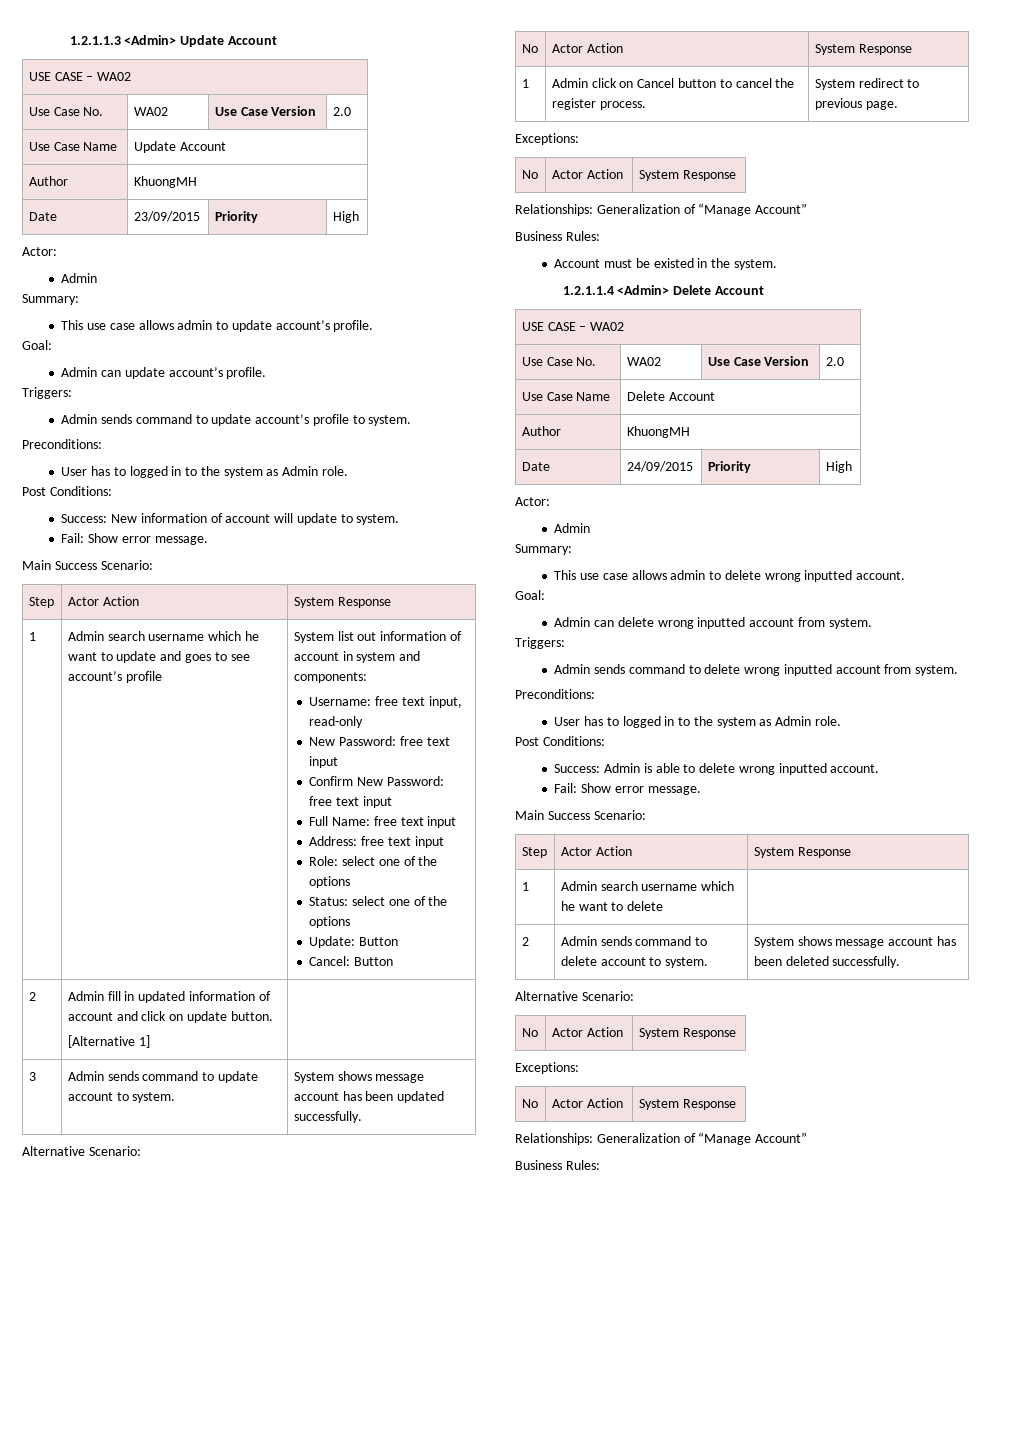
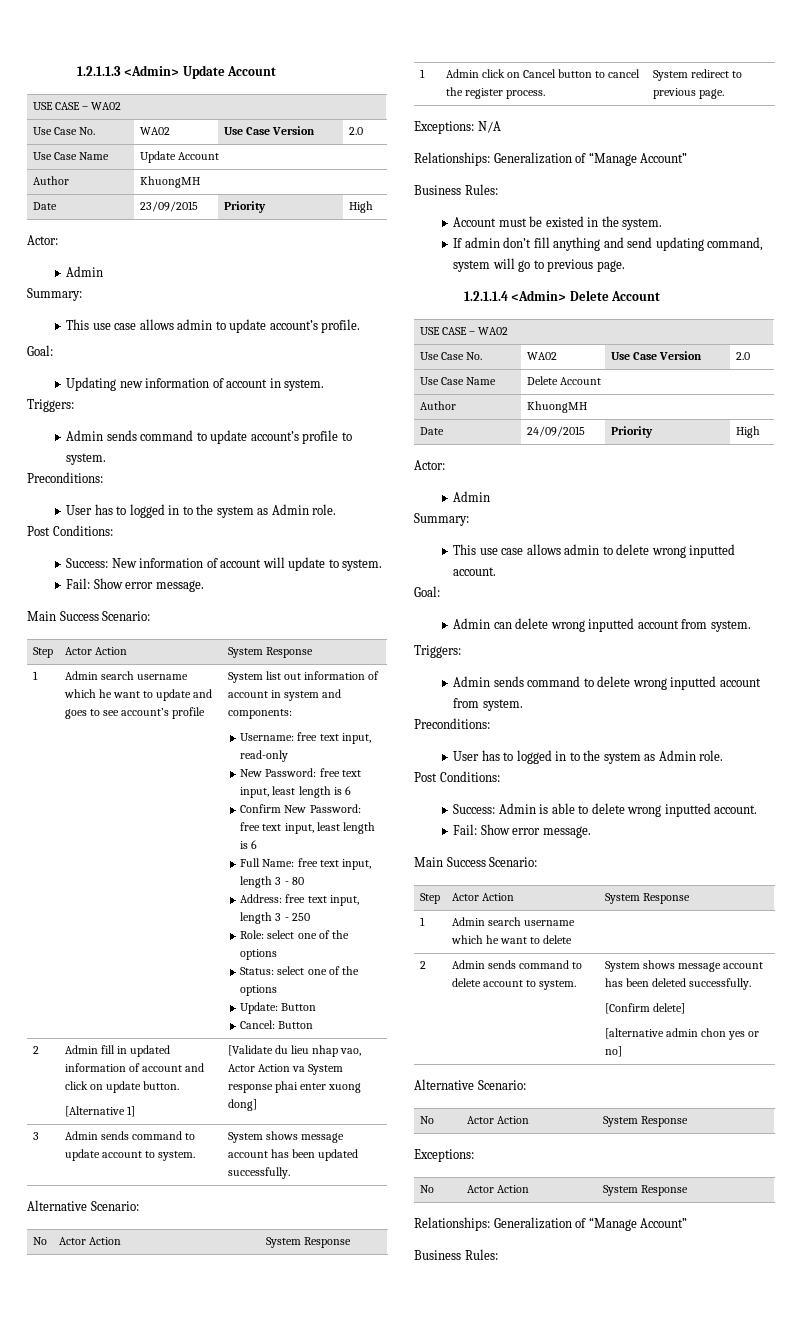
[61,367,267,379] Admin can update account’s profile. -> [66,377,325,391] Updating new information of account in system.
[309,756,339,768] input -> [240,786,351,798] input, least length is 6
[362,796,392,808] input -> [284,822,375,834] [240,840,258,849] input, least length is 6
[427,816,457,828] [309,836,444,848] input // Address: free text input -> [341,859,371,870] [240,876,304,888] [240,894,359,906] [240,912,310,924] input, length 3 - 80 // Address: free text input, length 3 - 250
(150, 1041) none -> [227,1045,362,1057] [227,1064,344,1075] [227,1081,362,1093] [227,1099,257,1111] [Validate du lieu nhap vao, Actor Action va System response phai enter xuong dong]
[521,170,538,179] [551,169,623,179] [638,170,736,181] // No | Actor Action | System Response -> [477,121,501,133] N/A
(777, 264) none -> [453,237,764,251] [453,258,625,272] // If admin don’t fill anything and send updating command, system will go to previous page.
(901, 962) none -> [604,1003,685,1014] [604,1028,760,1040] [604,1046,622,1057] // [Confirm delete] // [alternative admin chon yes or no]

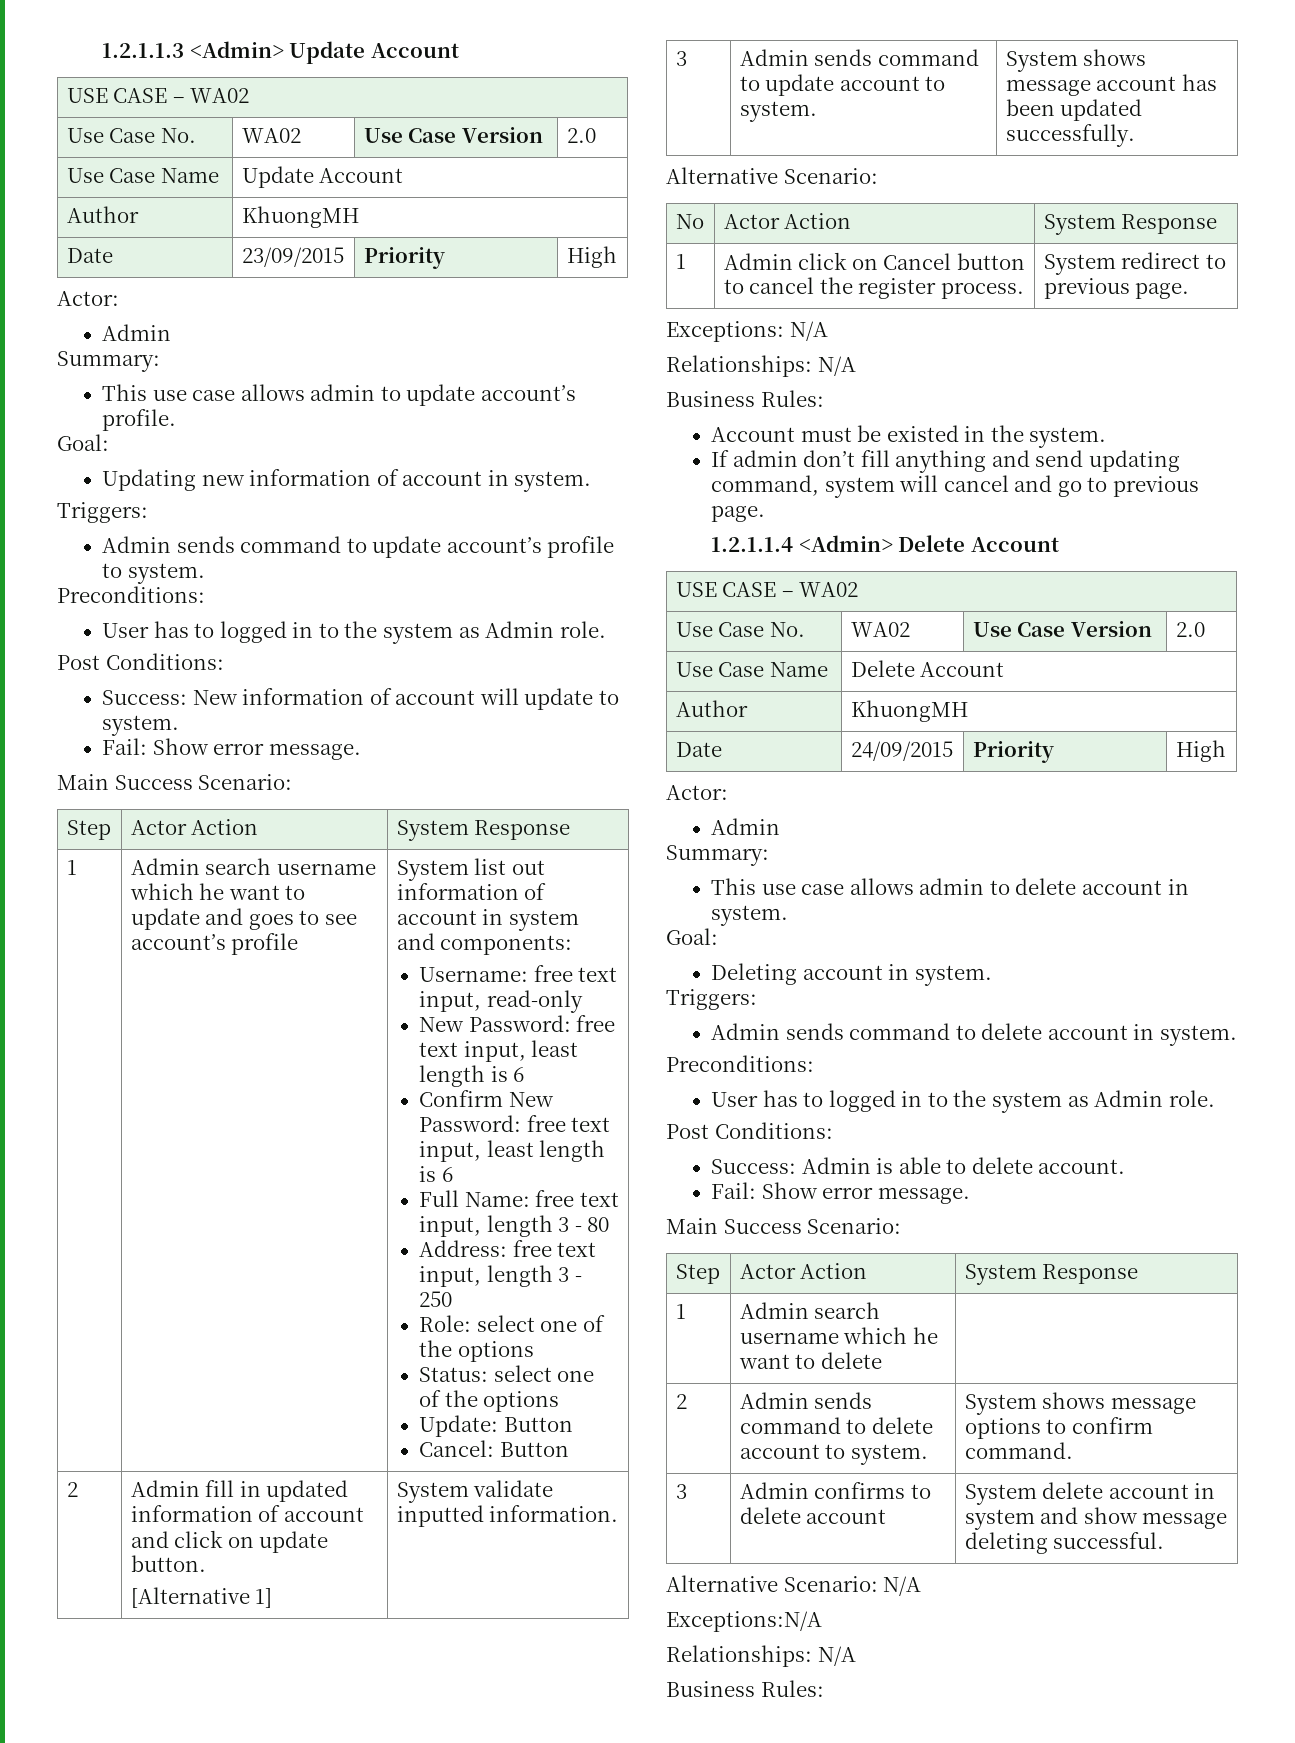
[227,1045,362,1057] [227,1064,344,1075] [227,1081,362,1093] [227,1099,257,1111] [Validate du lieu nhap vao, Actor Action va System response phai enter xuong dong] -> [396,1480,554,1503] [396,1505,619,1527] System validate inputted information.
[493,152,688,166] Generalization of “Manage Account” -> [817,356,856,376] N/A
(515, 263) none -> [943,475,1053,492] cancel and
[651,544,736,558] [453,567,497,576] [414,586,440,597] [453,618,708,632] wrong inputted account. // Goal: // Admin can delete wrong inputted account from -> [1081,879,1189,895] [711,905,789,926] [666,928,718,945] [711,963,910,985] account in system. // Goal: // Deleting account in
[632,676,761,690] [453,698,480,708] wrong inputted account from -> [1047,1024,1155,1040] account in
[627,803,711,817] wrong inputted -> (1033, 1165) none
[723,962,764,969] [604,978,752,990] [604,1003,685,1014] [604,1028,760,1040] [604,1046,622,1057] [414,1079,526,1090] [419,1116,434,1124] [466,1116,529,1124] [602,1116,688,1127] [414,1149,474,1162] [419,1185,434,1193] [466,1185,529,1193] [602,1185,688,1196] [414,1217,688,1231] account has been deleted successfully. // [Confirm delete] // [alternative admin chon yes or no] // Alternative Scenario: // No | Actor Action | System Response // Exceptions: // No | Actor Action | System Response // Relationships: Generalization of “Manage Account” -> [964,1417,1153,1439] [964,1442,1073,1459] [675,1484,687,1499] [739,1482,931,1499] [739,1507,887,1524] [964,1482,1216,1505] [964,1507,1228,1530] [964,1532,1165,1554] [666,1575,922,1596] [666,1611,822,1632] [666,1645,856,1667] options to confirm command. // 3 | Admin confirms to delete account | System delete account in system and show message deleting successful. // Alternative Scenario: N/A // Exceptions:N/A // Relationships: N/A

